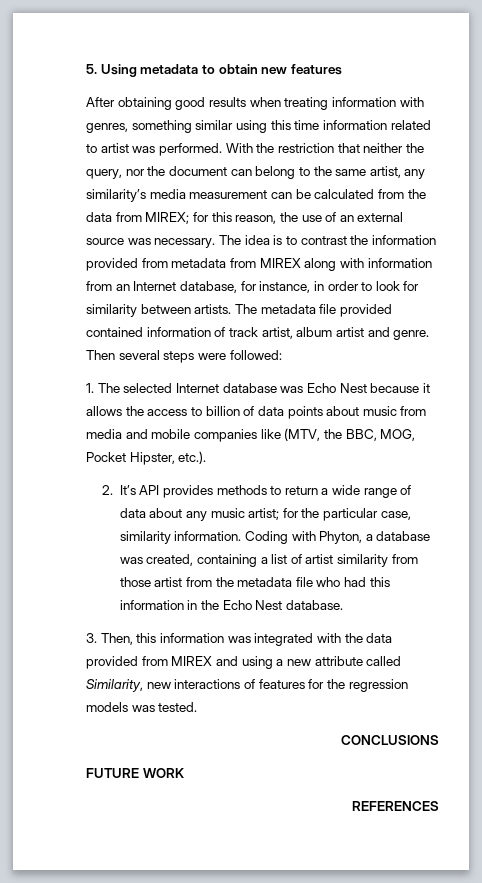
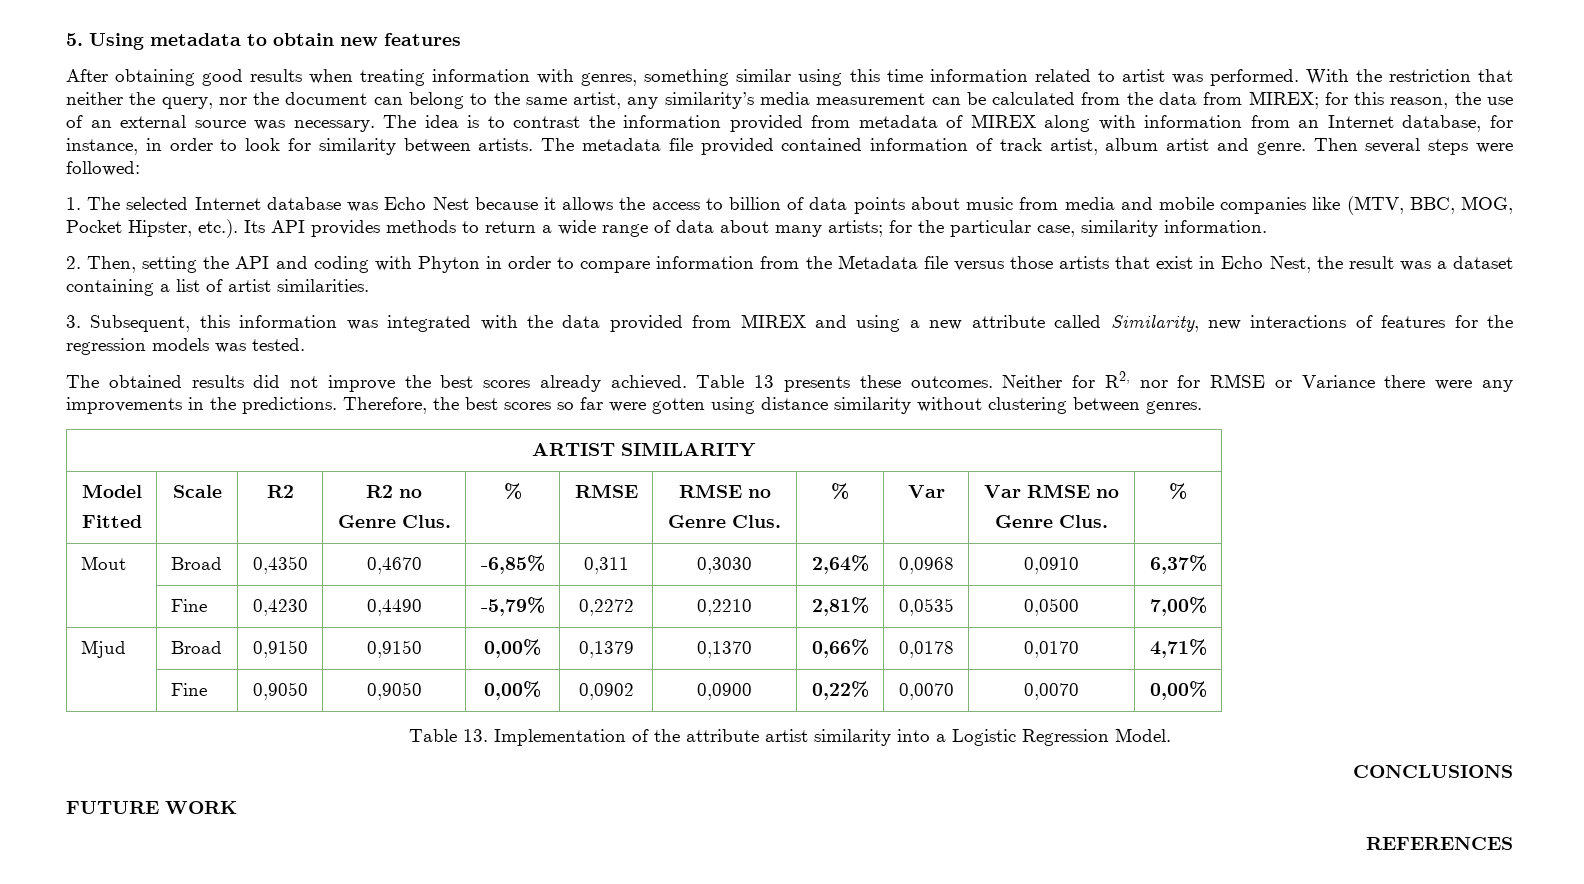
[229,258,256,268] from -> [946,115,964,128] of
[323,429,342,439] the -> (1404, 205) none
[101,485,136,495] // 2. It’s -> [244,220,265,233] Its
[185,508,280,521] any music artist; -> [775,220,883,237] many artists;
[244,531,431,544] [119,554,194,566] Coding with Phyton, a database was created, -> [66,255,1513,273] // 2. Then, setting the API and coding with Phyton in order to compare information from the Metadata file versus those artists that exist in Echo Nest, the result was a dataset
[337,554,418,567] [119,577,390,587] [119,600,343,610] similarity from those artist from the metadata file who had this information in the Echo Nest database. -> [277,279,369,292] similarities.
[100,633,133,645] Then, -> [90,315,191,332] Subsequent,
(198, 707) none -> [66,371,1513,392] [66,397,1202,414] [532,442,756,457] [81,484,142,498] [81,515,142,528] [172,485,222,498] [266,485,294,498] [366,485,422,498] [337,515,451,528] [503,483,522,499] [574,484,638,498] [678,484,771,498] [668,515,781,528] [831,483,849,499] [907,485,945,498] [984,484,1119,498] [995,515,1108,528] [1169,483,1187,499] [80,556,126,570] [170,557,222,570] [252,556,308,574] [366,557,422,574] [480,555,545,574] [583,557,629,574] [697,557,752,574] [811,555,869,574] [898,557,954,574] [1024,557,1079,574] [1149,555,1207,574] [170,599,207,612] [252,599,308,616] [366,599,422,616] [480,597,545,616] [578,599,634,616] [697,599,752,616] [811,597,869,616] [898,598,954,616] [1024,598,1079,616] [1149,597,1207,616] [80,640,126,658] [170,641,222,654] [252,640,308,658] [366,640,422,658] [484,639,541,658] [578,641,634,658] [697,641,752,658] [811,639,869,658] [898,641,954,658] [1024,641,1079,658] [1149,639,1207,658] [170,683,207,696] [252,682,308,700] [366,682,422,700] [484,681,541,700] [578,683,634,700] [697,683,752,700] [811,681,869,700] [898,683,954,700] [1024,683,1079,700] [1149,681,1207,700] [408,728,1171,746] // The obtained results did not improve the best scores already achieved. Table 13 presents these outcomes. Neither for R2, nor for RMSE or Variance there were any improvements in the predictions. Therefore, the best scores so far were gotten using distance similarity without clustering between genres. // ARTIST SIMILARITY // Model // Fitted | Scale | R2 | R2 no // Genre Clus. | % | RMSE | RMSE no // Genre Clus. | % | Var | Var RMSE no // Genre Clus. | % // Mout | Broad | 0,4350 | 0,4670 | -6,85% | 0,311 | 0,3030 | 2,64% | 0,0968 | 0,0910 | 6,37% // | Fine | 0,4230 | 0,4490 | -5,79% | 0,2272 | 0,2210 | 2,81% | 0,0535 | 0,0500 | 7,00% // Mjud | Broad | 0,9150 | 0,9150 | 0,00% | 0,1379 | 0,1370 | 0,66% | 0,0178 | 0,0170 | 4,71% // | Fine | 0,9050 | 0,9050 | 0,00% | 0,0902 | 0,0900 | 0,22% | 0,0070 | 0,0070 | 0,00% // Table 13. Implementation of the attribute artist similarity into a Logistic Regression Model.

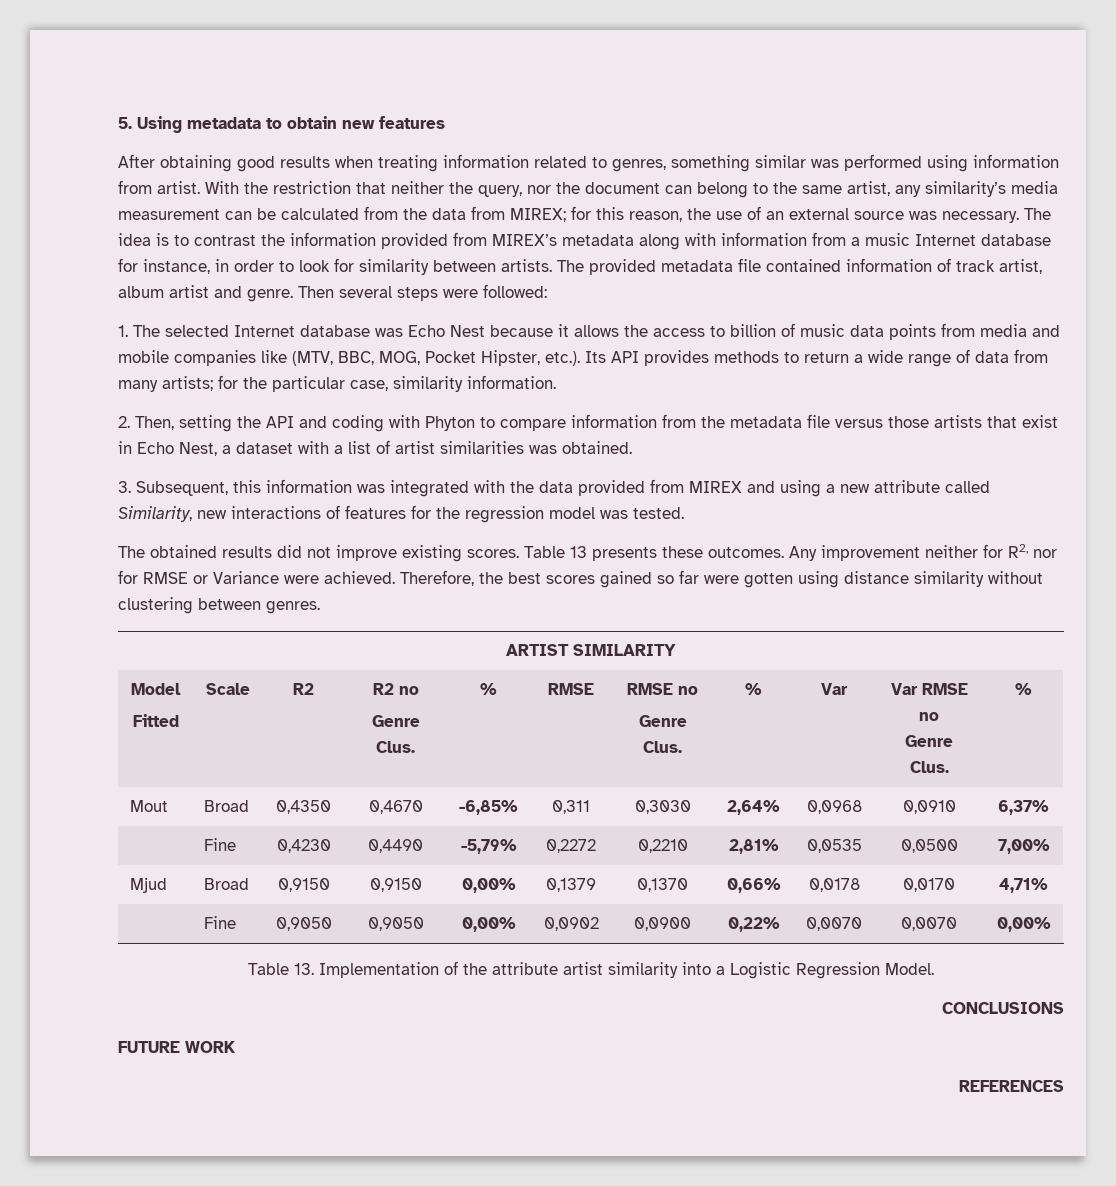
[537,69,575,84] with -> [534,156,607,168] related to
[798,69,1299,86] using this time information related to artist was performed. -> [811,154,1059,172] [118,180,200,194] was performed using information from artist.
[858,114,1036,128] metadata of MIREX -> [492,234,634,246] MIREX’s metadata
[1298,115,1482,132] an Internet database, -> [851,233,1051,246] a music Internet database
[582,138,774,155] metadata file provided -> [589,258,761,275] provided metadata file
(805, 203) none -> [800,324,845,337] music
[910,197,1014,210] about music -> (936, 332) none
[720,220,769,233] about -> [1014,349,1048,363] from
[485,256,551,269] in order -> (475, 423) none
[837,255,918,269] Metadata -> [730,416,802,428] metadata
[1316,256,1431,271] the result was -> (217, 449) none
[66,279,154,296] containing -> [298,441,329,454] with
[277,279,369,292] similarities. -> [440,441,632,454] similarities was obtained.
[152,338,209,351] models -> [549,507,595,519] model
[404,375,687,392] the best scores already achieved. -> [402,545,519,562] existing scores.
[1002,375,1063,388] Neither -> [789,545,978,561] Any improvement neither
[1384,375,1513,392] [66,397,337,414] there were any improvements in the predictions. -> [284,571,395,584] were achieved.
(551, 406) none -> [600,571,652,588] gained

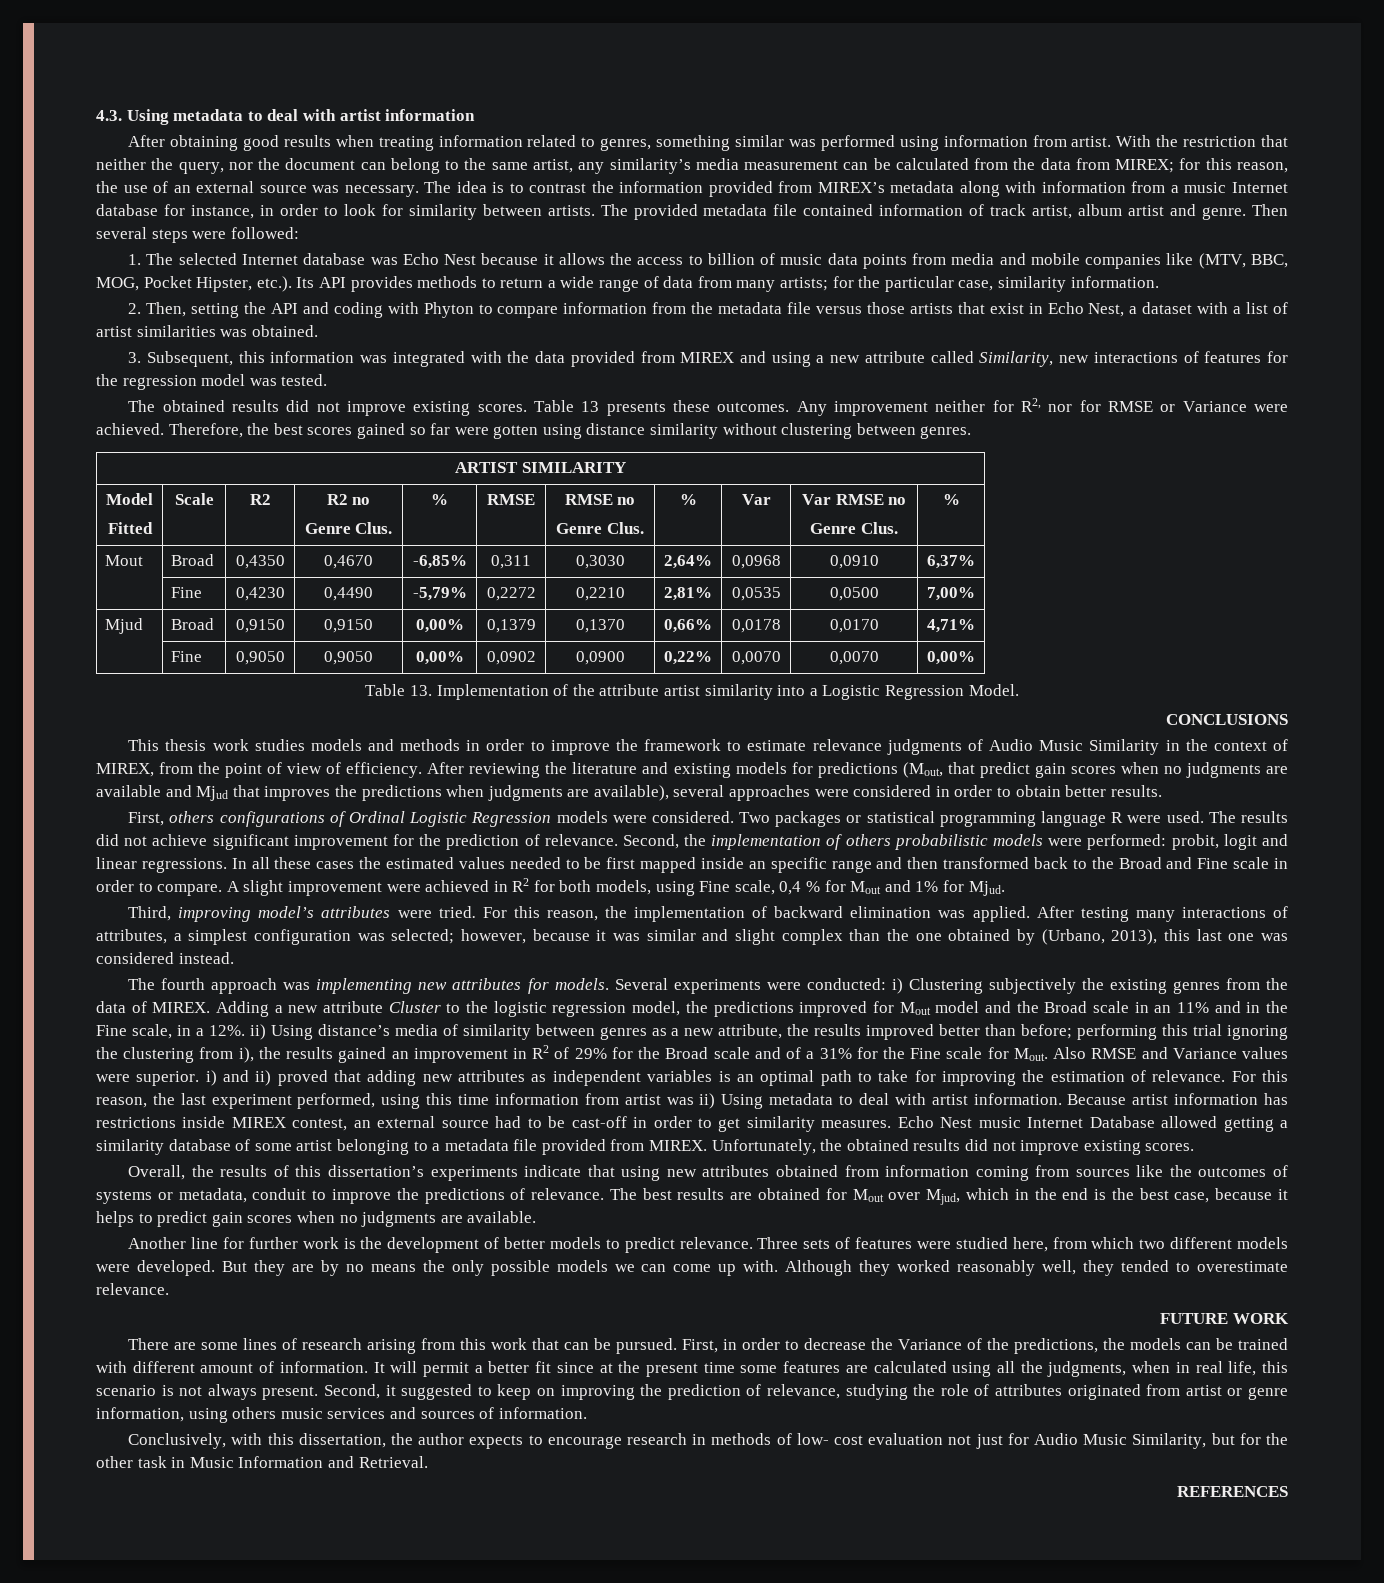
[118,116,445,133] 5. Using metadata to obtain new features -> [96,109,476,125] 4.3. Using metadata to deal with artist information
[118,1041,236,1053] FUTURE WORK -> [128,739,1288,755] [96,762,1288,778] [96,785,1162,801] [128,811,1288,827] [96,834,1288,850] [96,857,1289,873] [96,878,1005,896] [128,906,1289,922] [96,929,1288,945] [96,952,234,964] [128,978,1289,994] [96,1001,1288,1017] [96,1024,1288,1040] [96,1045,1289,1063] [96,1070,1288,1086] [96,1093,1288,1109] [96,1116,1289,1132] [96,1139,1195,1155] [128,1165,1289,1181] [96,1188,1289,1205] [96,1211,537,1227] [128,1237,1288,1253] [96,1260,1289,1276] [96,1283,169,1295] [1160,1313,1289,1324] [128,1338,1288,1354] [96,1361,1288,1377] [96,1384,1288,1400] [96,1407,587,1423] [128,1433,1288,1449] [96,1456,428,1468] This thesis work studies models and methods in order to improve the framework to estimate relevance judgments of Audio Music Similarity in the context of MIREX, from the point of view of efficiency. After reviewing the literature and existing models for predictions (Mout, that predict gain scores when no judgments are available and Mjud that improves the predictions when judgments are available), several approaches were considered in order to obtain better results. // First, others configurations of Ordinal Logistic Regression models were considered. Two packages or statistical programming language R were used. The results did not achieve significant improvement for the prediction of relevance. Second, the implementation of others probabilistic models were performed: probit, logit and linear regressions. In all these cases the estimated values needed to be first mapped inside an specific range and then transformed back to the Broad and Fine scale in order to compare. A slight improvement were achieved in R2 for both models, using Fine scale, 0,4 % for Mout and 1% for Mjud. // Third, improving model’s attributes were tried. For this reason, the implementation of backward elimination was applied. After testing many interactions of attributes, a simplest configuration was selected; however, because it was similar and slight complex than the one obtained by (Urbano, 2013), this last one was considered instead. // The fourth approach was implementing new attributes for models. Several experiments were conducted: i) Clustering subjectively the existing genres from the data of MIREX. Adding a new attribute Cluster to the logistic regression model, the predictions improved for Mout model and the Broad scale in an 11% and in the Fine scale, in a 12%. ii) Using distance’s media of similarity between genres as a new attribute, the results improved better than before; performing this trial ignoring the clustering from i), the results gained an improvement in R2 of 29% for the Broad scale and of a 31% for the Fine scale for Mout. Also RMSE and Variance values were superior. i) and ii) proved that adding new attributes as independent variables is an optimal path to take for improving the estimation of relevance. For this reason, the last experiment performed, using this time information from artist was ii) Using metadata to deal with artist information. Because artist information has restrictions inside MIREX contest, an external source had to be cast-off in order to get similarity measures. Echo Nest music Internet Database allowed getting a similarity database of some artist belonging to a metadata file provided from MIREX. Unfortunately, the obtained results did not improve existing scores. // Overall, the results of this dissertation’s experiments indicate that using new attributes obtained from information coming from sources like the outcomes of systems or metadata, conduit to improve the predictions of relevance. The best results are obtained for Mout over Mjud, which in the end is the best case, because it helps to predict gain scores when no judgments are available. // Another line for further work is the development of better models to predict relevance. Three sets of features were studied here, from which two different models were developed. But they are by no means the only possible models we can come up with. Although they worked reasonably well, they tended to overestimate relevance. // FUTURE WORK // There are some lines of research arising from this work that can be pursued. First, in order to decrease the Variance of the predictions, the models can be trained with different amount of information. It will permit a better fit since at the present time some features are calculated using all the judgments, when in real life, this scenario is not always present. Second, it suggested to keep on improving the prediction of relevance, studying the role of attributes originated from artist or genre information, using others music services and sources of information. // Conclusively, with this dissertation, the author expects to encourage research in methods of low- cost evaluation not just for Audio Music Similarity, but for the other task in Music Information and Retrieval.

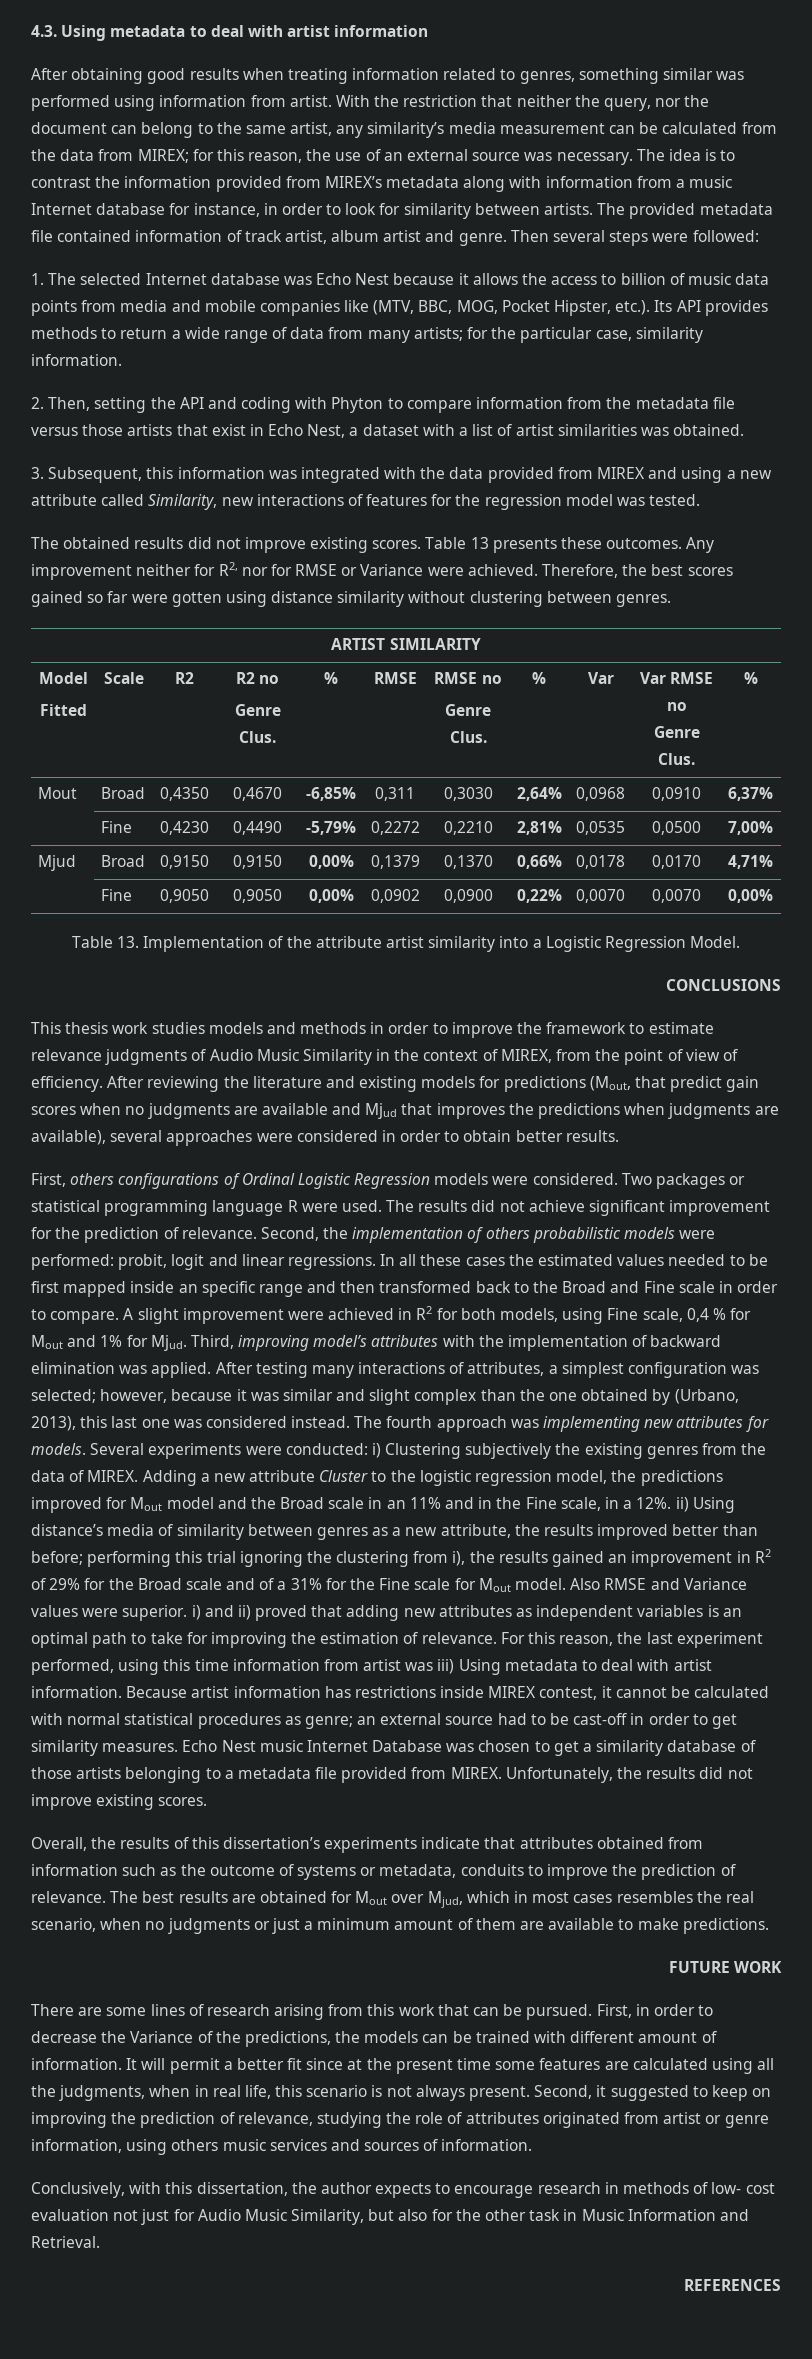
(1005, 888) // -> (187, 1343) none
[397,906,598,921] were tried. For this reason, -> [442,1335,475,1347] with
(234, 958) // -> (351, 1422) none
[1013,1048,1048,1061] Mout. -> [478,1578,566,1592] Mout model.
[699,1093,716,1109] ii) -> [437,1659,455,1674] iii)
(348, 1124) none -> [601,1686,770,1698] [31,1713,353,1729] it cannot be calculated with normal statistical procedures as genre;
[1161,1116,1274,1132] allowed getting -> [446,1740,579,1756] was chosen to get
[254,1140,333,1151] some artist -> [31,1767,122,1779] those artists
[846,1139,909,1151] obtained -> (643, 1773) none
[621,1166,697,1181] using new -> (516, 1843) none
[975,1165,1267,1181] coming from sources like the outcomes -> [122,1864,275,1876] such as the outcome
[252,1188,505,1204] conduit to improve the predictions -> [460,1864,717,1880] conduits to improve the prediction
[1034,1188,1289,1203] [96,1211,537,1227] [128,1237,1288,1253] [96,1260,1289,1276] [96,1283,169,1295] the end is the best case, because it helps to predict gain scores when no judgments are available. // Another line for further work is the development of better models to predict relevance. Three sets of features were studied here, from which two different models were developed. But they are by no means the only possible models we can come up with. Although they worked reasonably well, they tended to overestimate relevance. -> [532,1891,754,1903] [31,1918,769,1934] most cases resembles the real scenario, when no judgments or just a minimum amount of them are available to make predictions.
(1235, 1439) none -> [398,2209,428,2221] also

